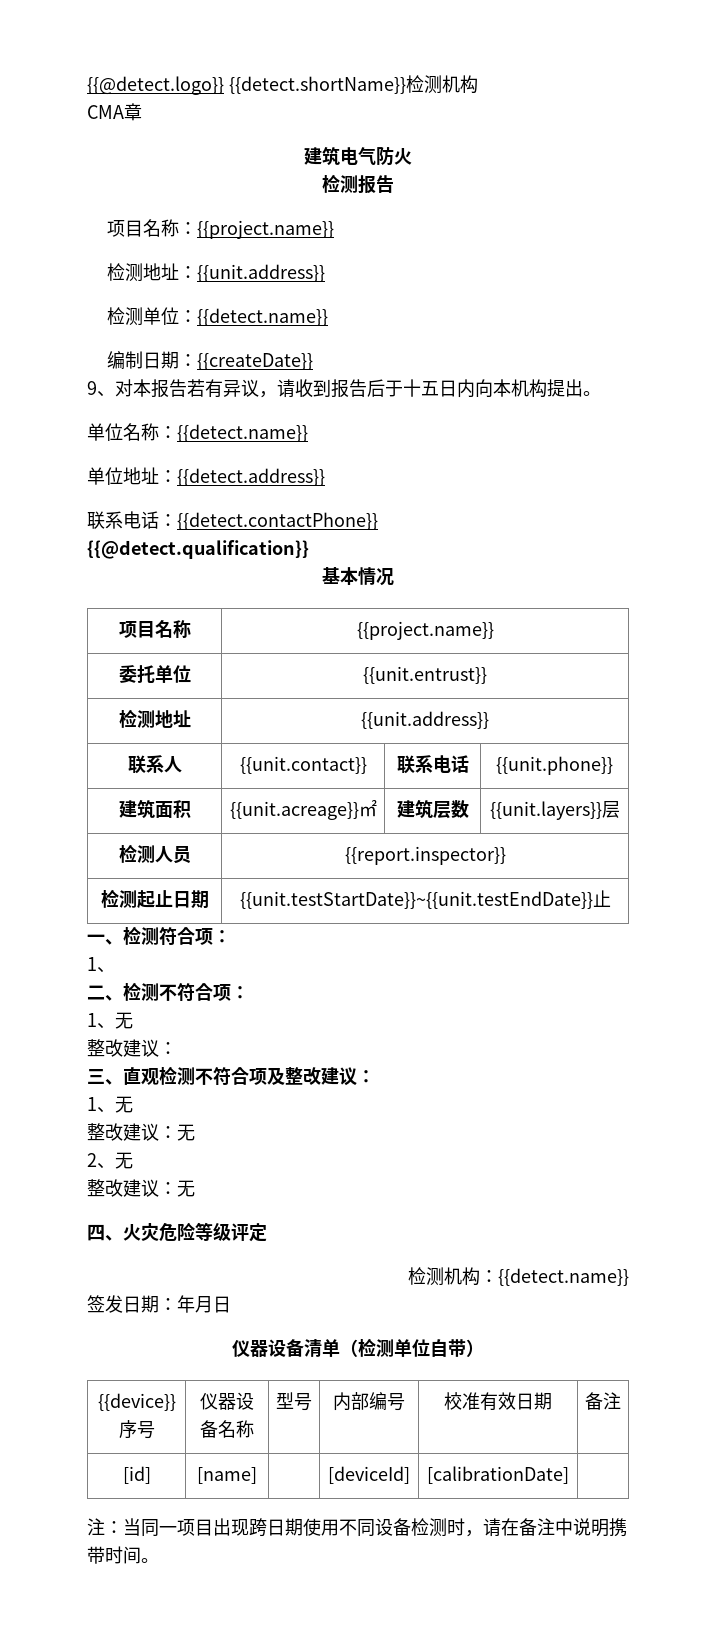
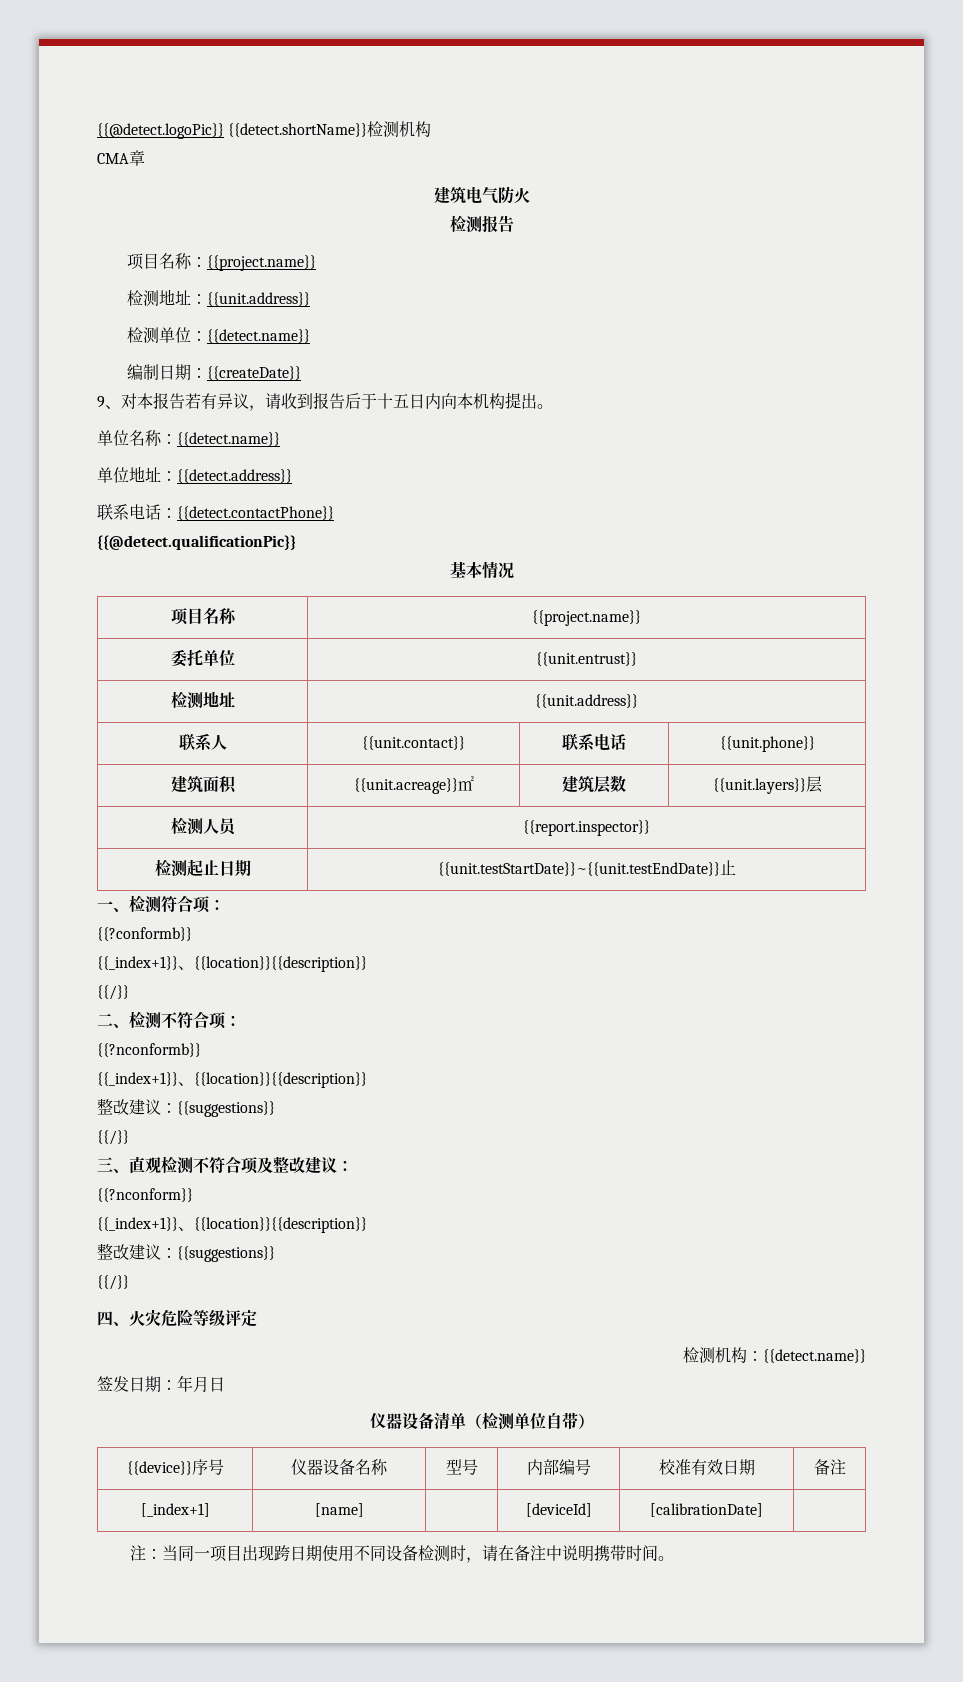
[87,76,224,95] {{@detect.logo}} -> [97,123,224,139] {{@detect.logoPic}}
[87,540,309,559] {{@detect.qualification}} -> [97,535,296,550] {{@detect.qualificationPic}}
[87,957,115,973] 1、 -> [97,927,192,941] [97,956,367,972] [97,985,129,1000] {{?conformb}} // {{_index+1}}、{{location}}{{description}} // {{/}}
[87,1012,133,1029] [87,1039,177,1057] 1、无 // 整改建议： -> [97,1043,201,1057] [97,1072,367,1088] [97,1098,275,1117] [97,1130,129,1145] {{?nconformb}} // {{_index+1}}、{{location}}{{description}} // 整改建议：{{suggestions}} // {{/}}
[87,1096,133,1113] [87,1123,195,1141] [87,1152,133,1169] [87,1179,195,1197] 1、无 // 整改建议：无 // 2、无 // 整改建议：无 -> [97,1188,193,1202] [97,1217,367,1233] [97,1243,275,1262] [97,1275,129,1290] {{?nconform}} // {{_index+1}}、{{location}}{{description}} // 整改建议：{{suggestions}} // {{/}}
[122,1466,151,1484] [id] -> [140,1503,210,1517] [_index+1]

